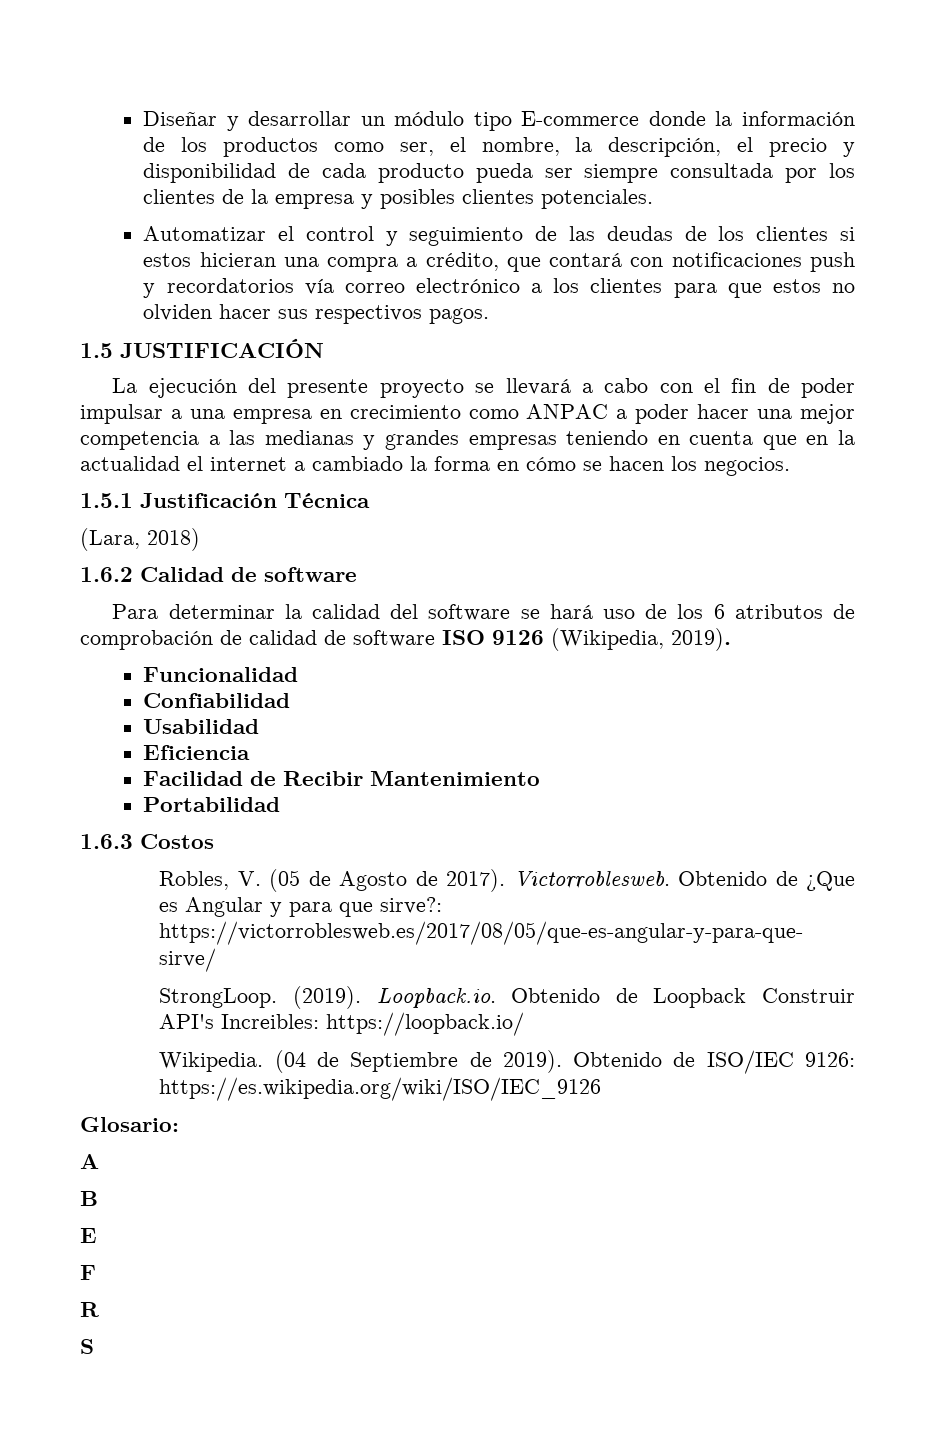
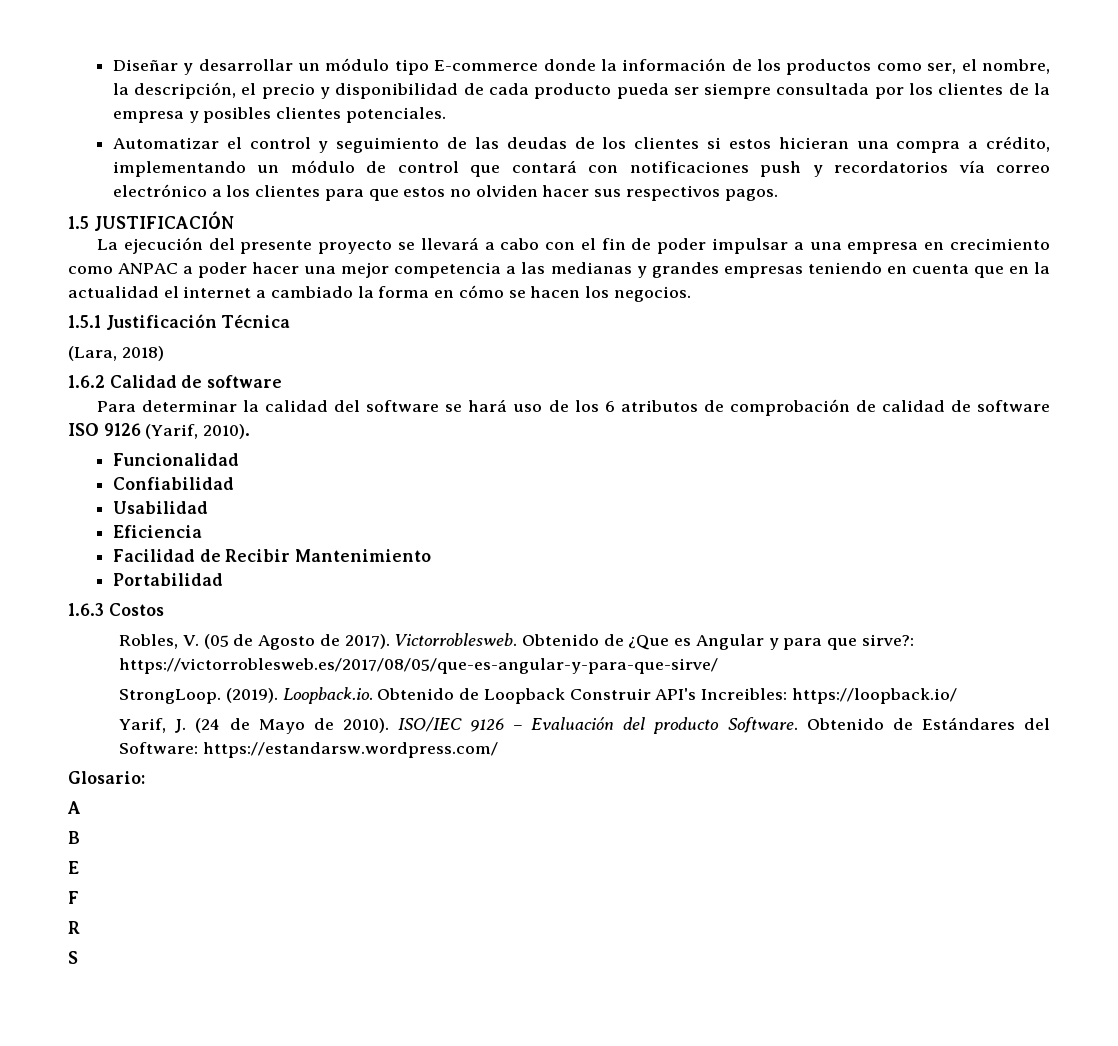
(499, 261) none -> [112,160,459,177] implementando un módulo de control
[551,628,731,651] (Wikipedia, 2019). -> [145,424,251,439] (Yarif, 2010).
[159,1050,856,1074] [159,1077,602,1101] Wikipedia. (04 de Septiembre de 2019). Obtenido de ISO/IEC 9126: https://es.wikipedia.org/wiki/ISO/IEC_9126 -> [119,717,1051,734] [119,742,498,758] Yarif, J. (24 de Mayo de 2010). ISO/IEC 9126 – Evaluación del producto Software. Obtenido de Estándares del Software: https://estandarsw.wordpress.com/

